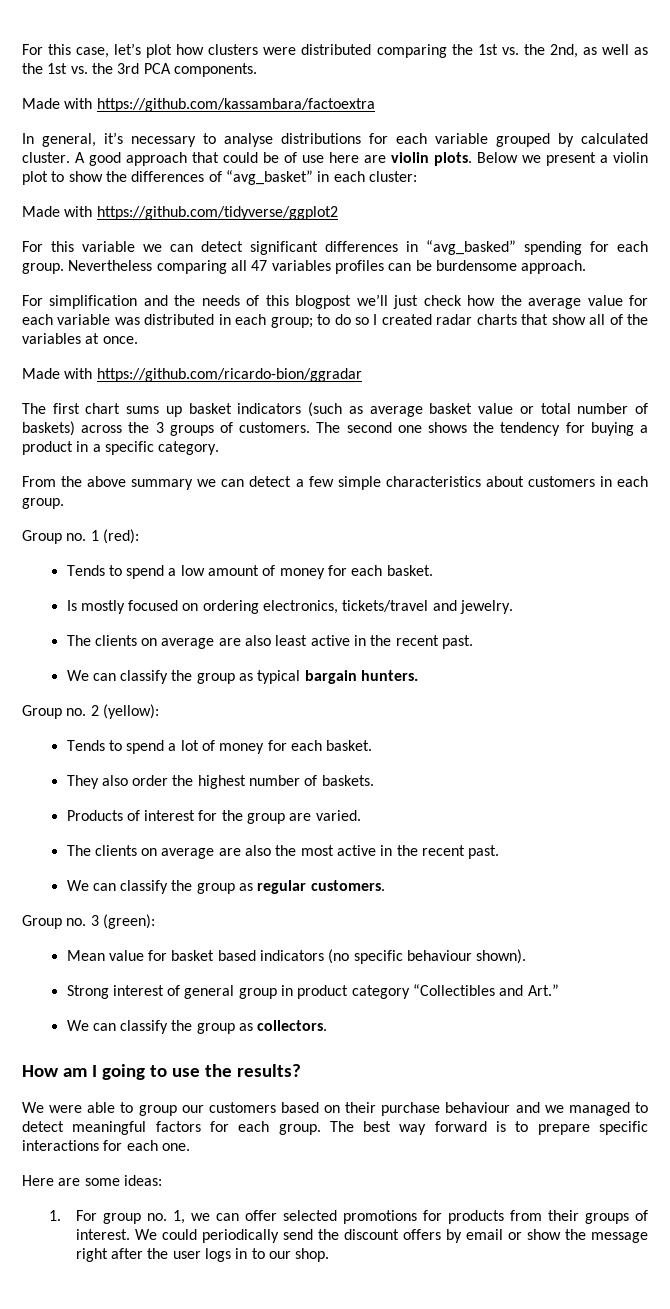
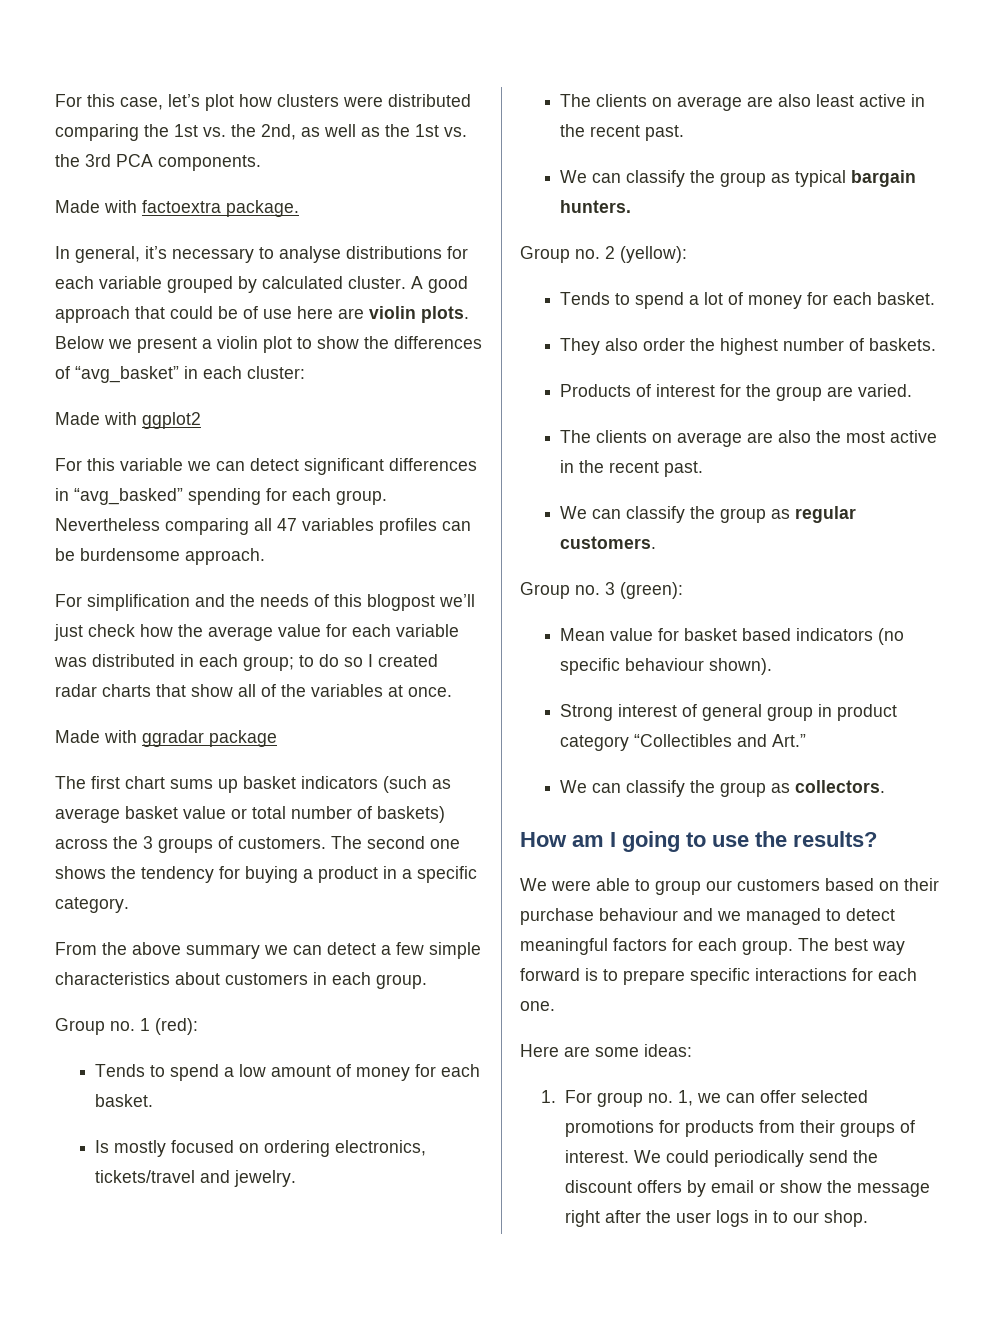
[96,98,375,112] https://github.com/kassambara/factoextra -> [142,200,299,217] factoextra package.
[96,206,338,220] https://github.com/tidyverse/ggplot2 -> [142,412,201,429] ggplot2
[96,368,362,382] https://github.com/ricardo-bion/ggradar -> [142,730,277,747] ggradar package

